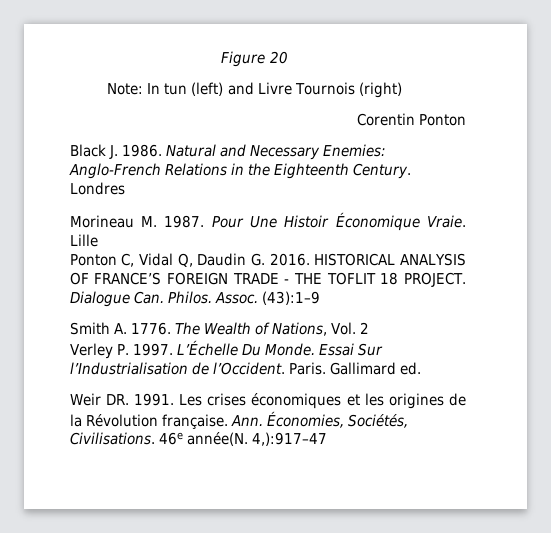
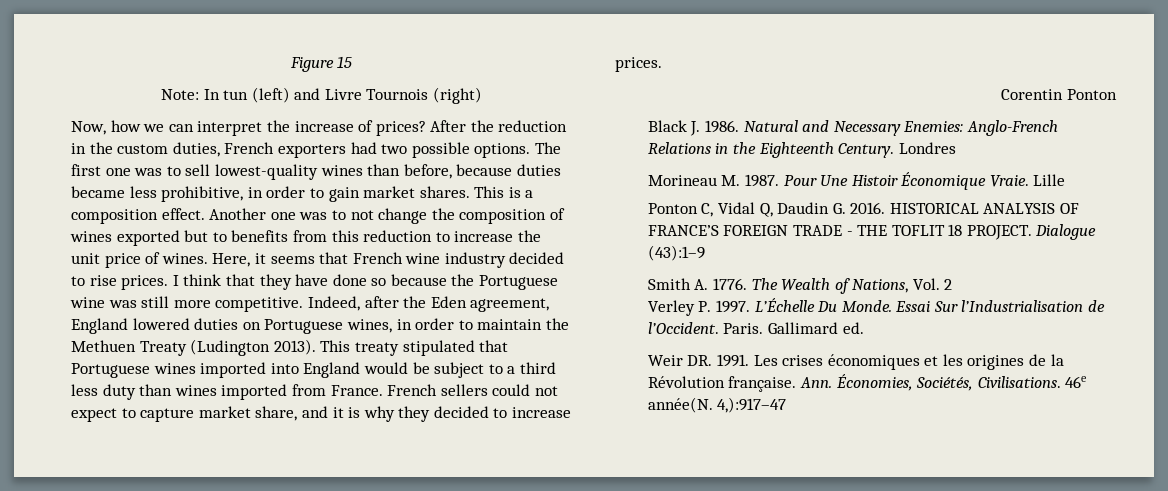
[269,51,288,64] 20 -> [337,56,353,68] 15
(402, 90) none -> [71,120,568,136] [71,142,561,158] [71,164,561,180] [71,186,534,202] [71,208,565,224] [70,230,541,246] [71,252,565,268] [71,274,559,290] [70,296,550,312] [71,318,569,334] [71,339,509,356] [71,362,556,378] [71,384,558,400] [71,406,572,422] [615,57,662,72] // Now, how we can interpret the increase of prices? After the reduction in the custom duties, French exporters had two possible options. The first one was to sell lowest-quality wines than before, because duties became less prohibitive, in order to gain market shares. This is a composition effect. Another one was to not change the composition of wines exported but to benefits from this reduction to increase the unit price of wines. Here, it seems that French wine industry decided to rise prices. I think that they have done so because the Portuguese wine was still more competitive. Indeed, after the Eden agreement, England lowered duties on Portuguese wines, in order to maintain the Methuen Treaty (Ludington 2013). This treaty stipulated that Portuguese wines imported into England would be subject to a third less duty than wines imported from France. French sellers could not expect to capture market share, and it is why they decided to increase prices.
[133,291,258,304] Can. Philos. Assoc. -> (1097, 232) none

